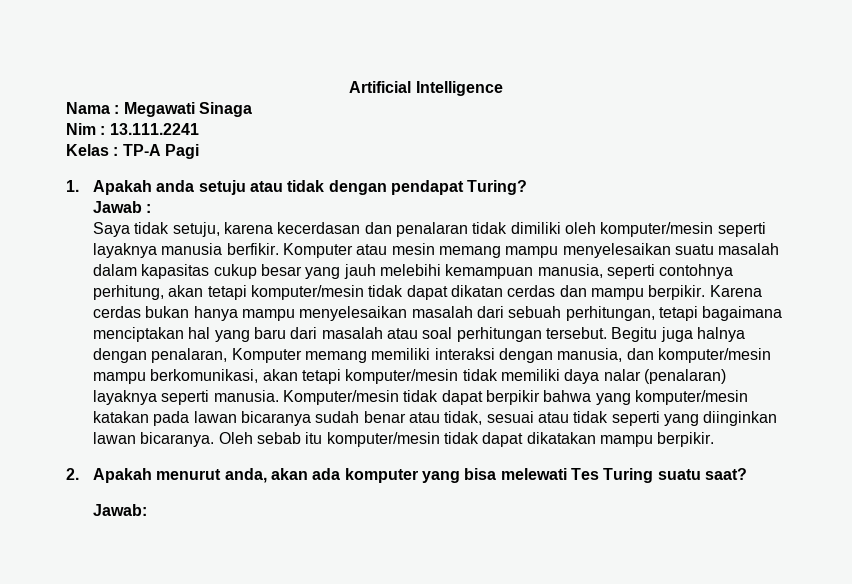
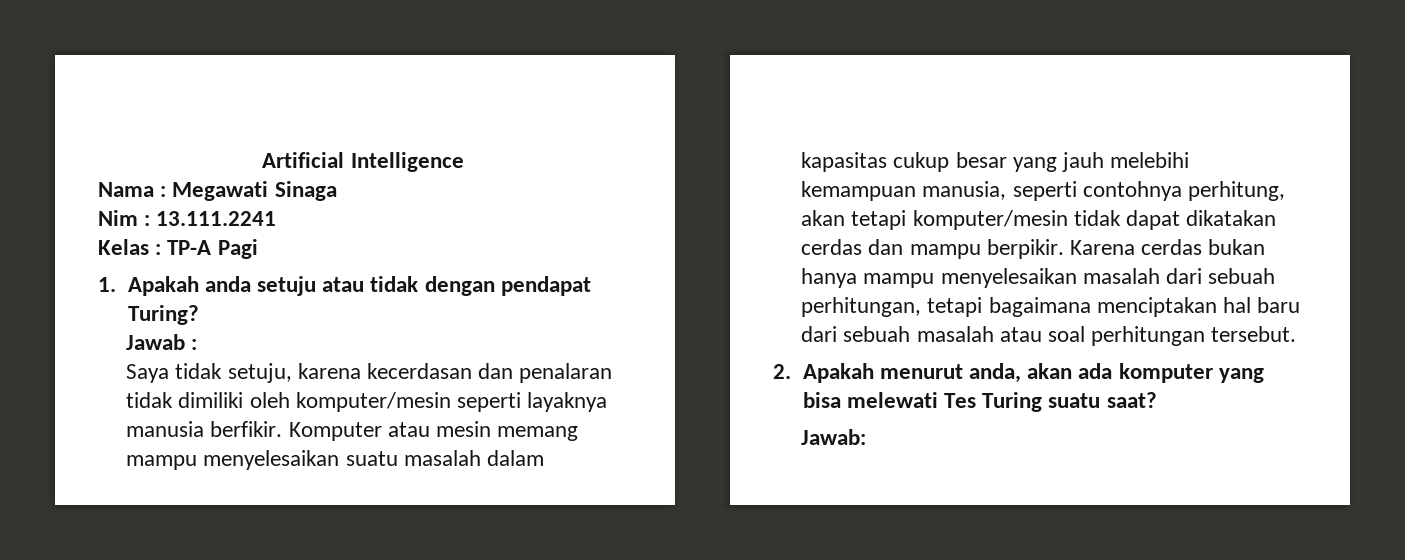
[451,285,504,297] dikatan -> [1186,210,1277,226] dikatakan
[214,330,250,342] yang -> (1251, 305) none
(318, 333) none -> [843,326,911,342] sebuah
[611,327,745,342] [93,348,771,363] [93,369,726,384] [93,390,748,405] [93,411,778,426] [93,432,715,447] Begitu juga halnya dengan penalaran, Komputer memang memiliki interaksi dengan manusia, dan komputer/mesin mampu berkomunikasi, akan tetapi komputer/mesin tidak memiliki daya nalar (penalaran) layaknya seperti manusia. Komputer/mesin tidak dapat berpikir bahwa yang komputer/mesin katakan pada lawan bicaranya sudah benar atau tidak, sesuai atau tidak seperti yang diinginkan lawan bicaranya. Oleh sebab itu komputer/mesin tidak dapat dikatakan mampu berpikir. -> (1297, 334) none

